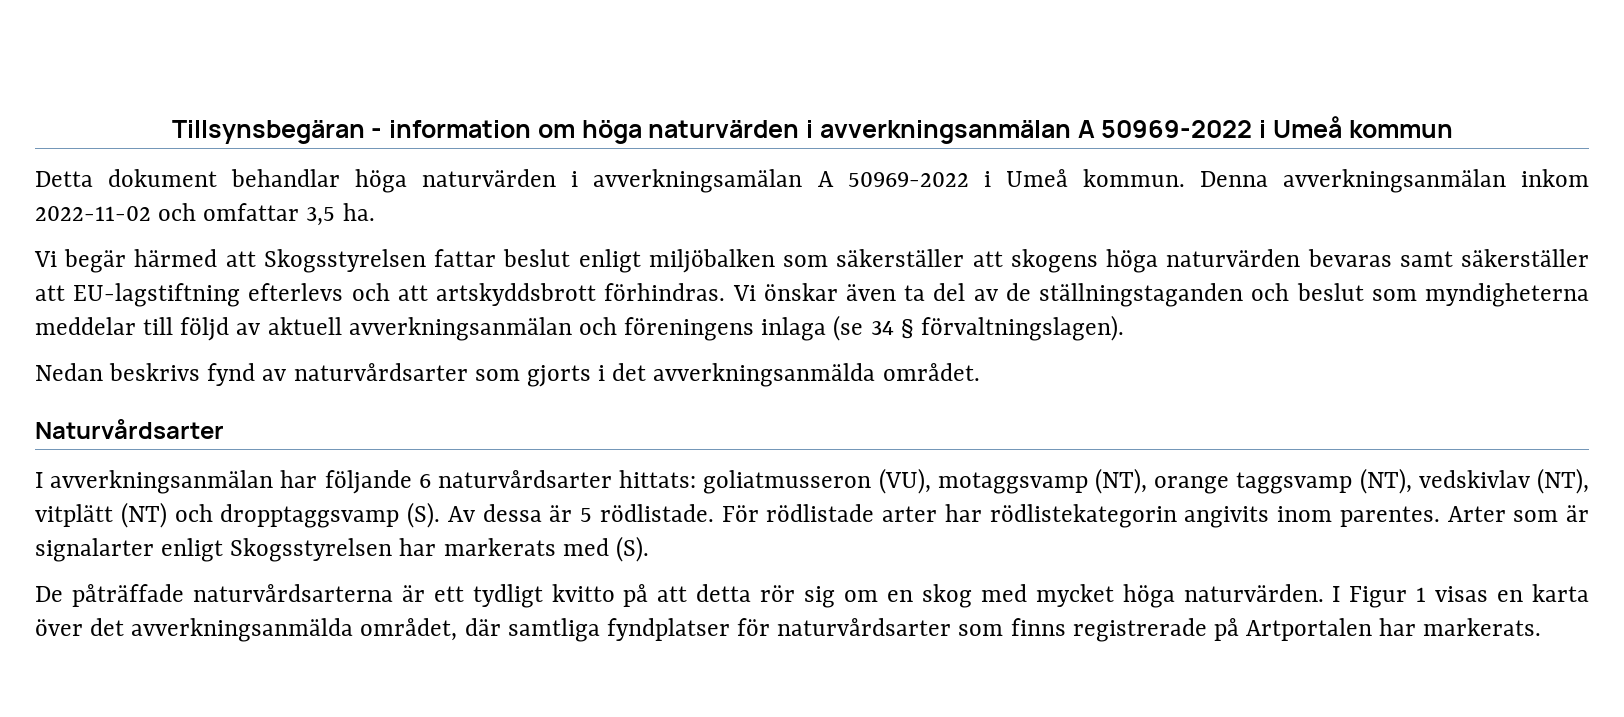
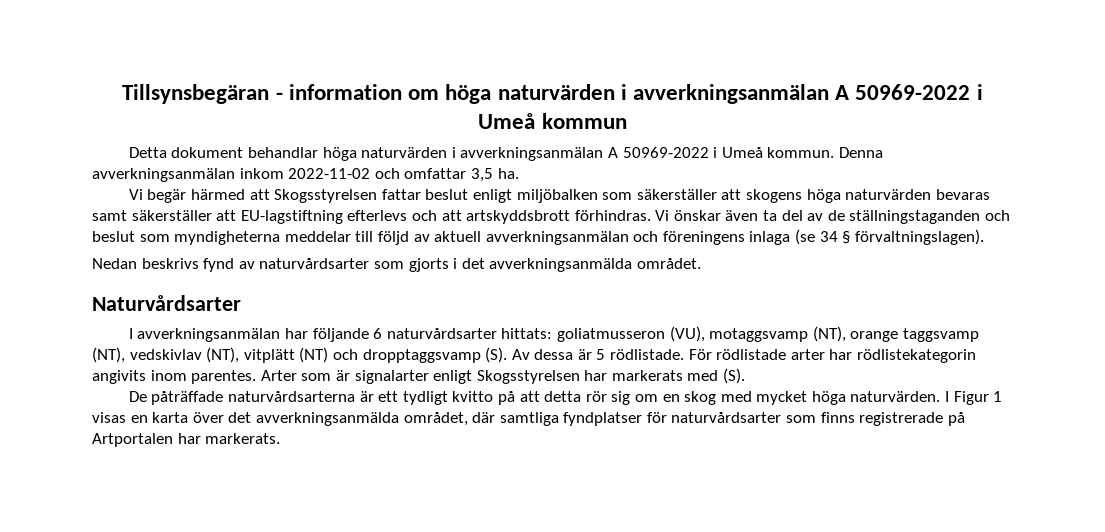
[593,169,803,193] avverkningsamälan -> [460,147,604,161] avverkningsanmälan

